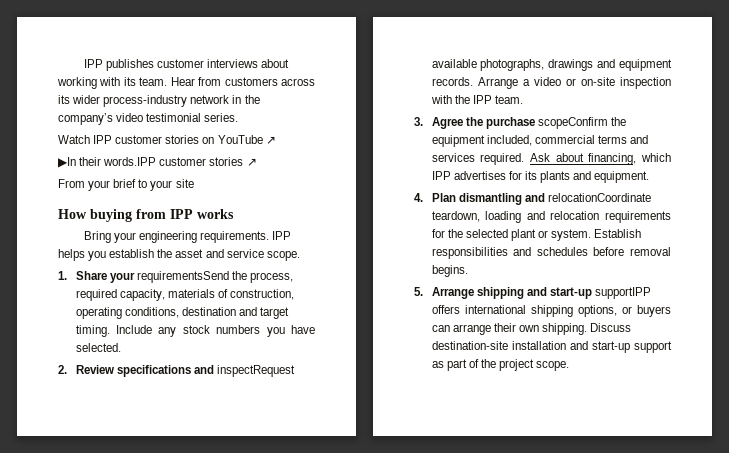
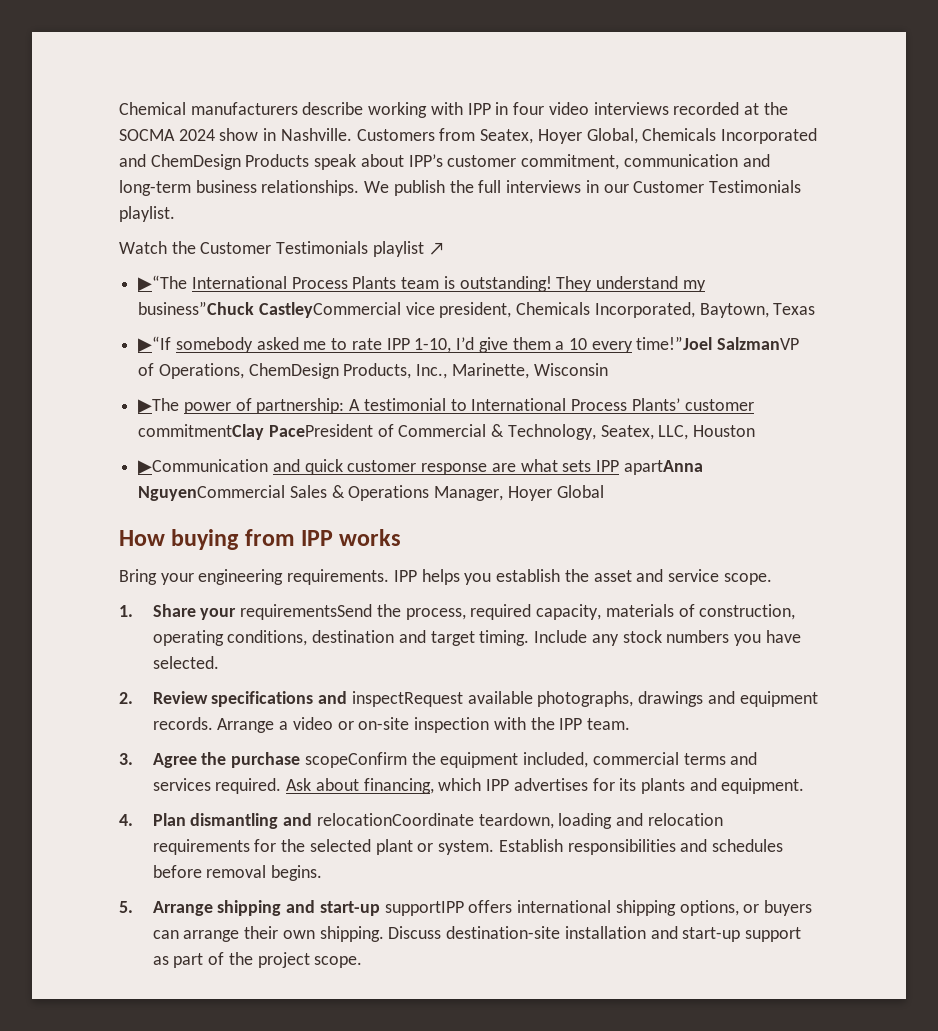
[83,59,290,71] [57,77,315,89] [58,95,260,107] [58,113,239,125] [58,135,276,144] [58,157,257,168] [58,179,194,191] IPP publishes customer interviews about working with its team. Hear from customers across its wider process-industry network in the company’s video testimonial series. // Watch IPP customer stories on YouTube ↗ // ▶In their words.IPP customer stories ↗ // From your brief to your site -> [119,102,788,118] [119,128,817,144] [119,154,770,170] [119,180,801,196] [119,206,175,222] [119,241,445,257] [138,275,706,292] [138,301,816,318] [138,336,800,353] [138,363,608,379] [138,398,754,414] [138,424,756,440] [138,459,703,475] [138,485,604,501] Chemical manufacturers describe working with IPP in four video interviews recorded at the SOCMA 2024 show in Nashville. Customers from Seatex, Hoyer Global, Chemicals Incorporated and ChemDesign Products speak about IPP’s customer commitment, communication and long-term business relationships. We publish the full interviews in our Customer Testimonials playlist. // Watch the Customer Testimonials playlist ↗ // ▶“The International Process Plants team is outstanding! They understand my business”Chuck CastleyCommercial vice president, Chemicals Incorporated, Baytown, Texas // ▶“If somebody asked me to rate IPP 1-10, I’d give them a 10 every time!”Joel SalzmanVP of Operations, ChemDesign Products, Inc., Marinette, Wisconsin // ▶The power of partnership: A testimonial to International Process Plants’ customer commitmentClay PacePresident of Commercial & Technology, Seatex, LLC, Houston // ▶Communication and quick customer response are what sets IPP apartAnna NguyenCommercial Sales & Operations Manager, Hoyer Global

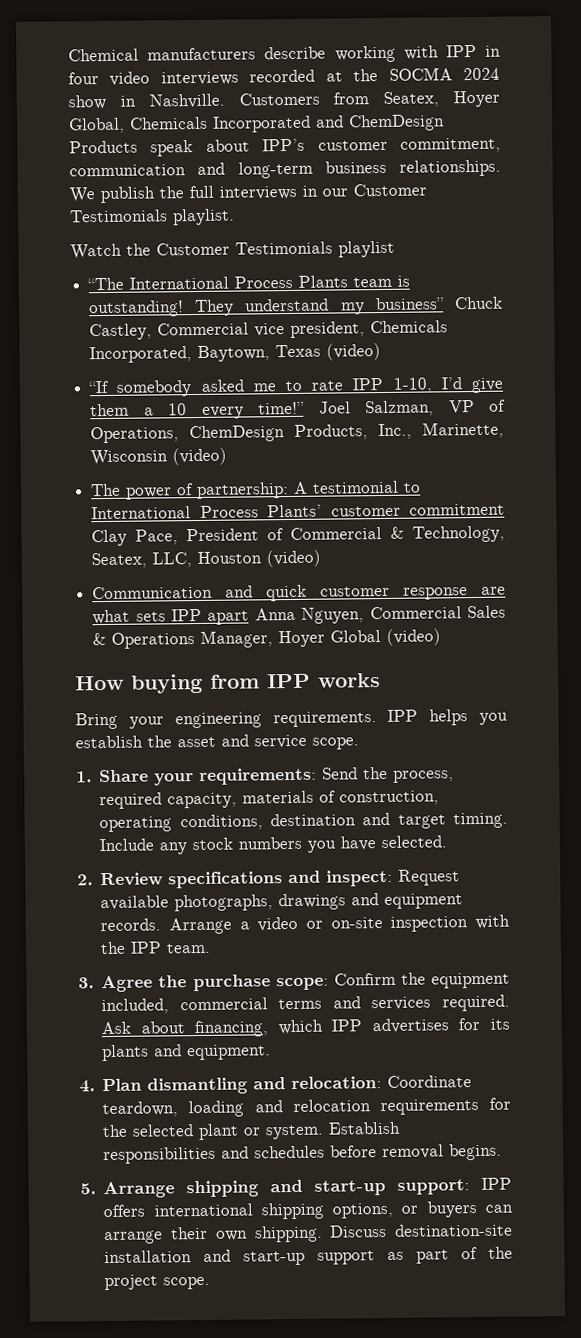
[428,242,445,255] [138,275,188,292] ↗ // ▶“The -> [87,277,125,291] // “The
[138,301,401,318] business”Chuck CastleyCommercial -> [374,296,504,311] [89,322,250,341] business” Chuck Castley, Commercial
[138,336,172,353] // ▶“If -> [326,342,382,361] [88,380,111,394] (video) // “If
[636,336,800,350] time!”Joel SalzmanVP -> [258,399,475,417] time!” Joel Salzman, VP
[138,398,180,414] // ▶The -> [172,447,228,466] [90,483,122,497] (video) // The
[138,424,373,440] commitmentClay PacePresident -> [409,503,505,516] [91,528,260,547] commitment Clay Pace, President
[138,459,269,475] // ▶Communication -> [266,549,322,568] [92,585,214,600] (video) // Communication
[623,460,703,475] [138,485,286,501] apartAnna NguyenCommercial -> [207,606,462,625] apart Anna Nguyen, Commercial
(604, 491) none -> [386,628,442,646] (video)
[240,604,373,620] requirementsSend -> [199,767,359,785] requirements: Send
[351,691,463,707] inspectRequest -> [326,869,461,887] inspect: Request
[304,752,407,768] scopeConfirm -> [275,972,396,991] scope: Confirm
[316,813,474,826] relocationCoordinate -> [291,1075,473,1090] relocation: Coordinate
[384,901,464,916] supportIPP -> [397,1177,512,1195] support: IPP

